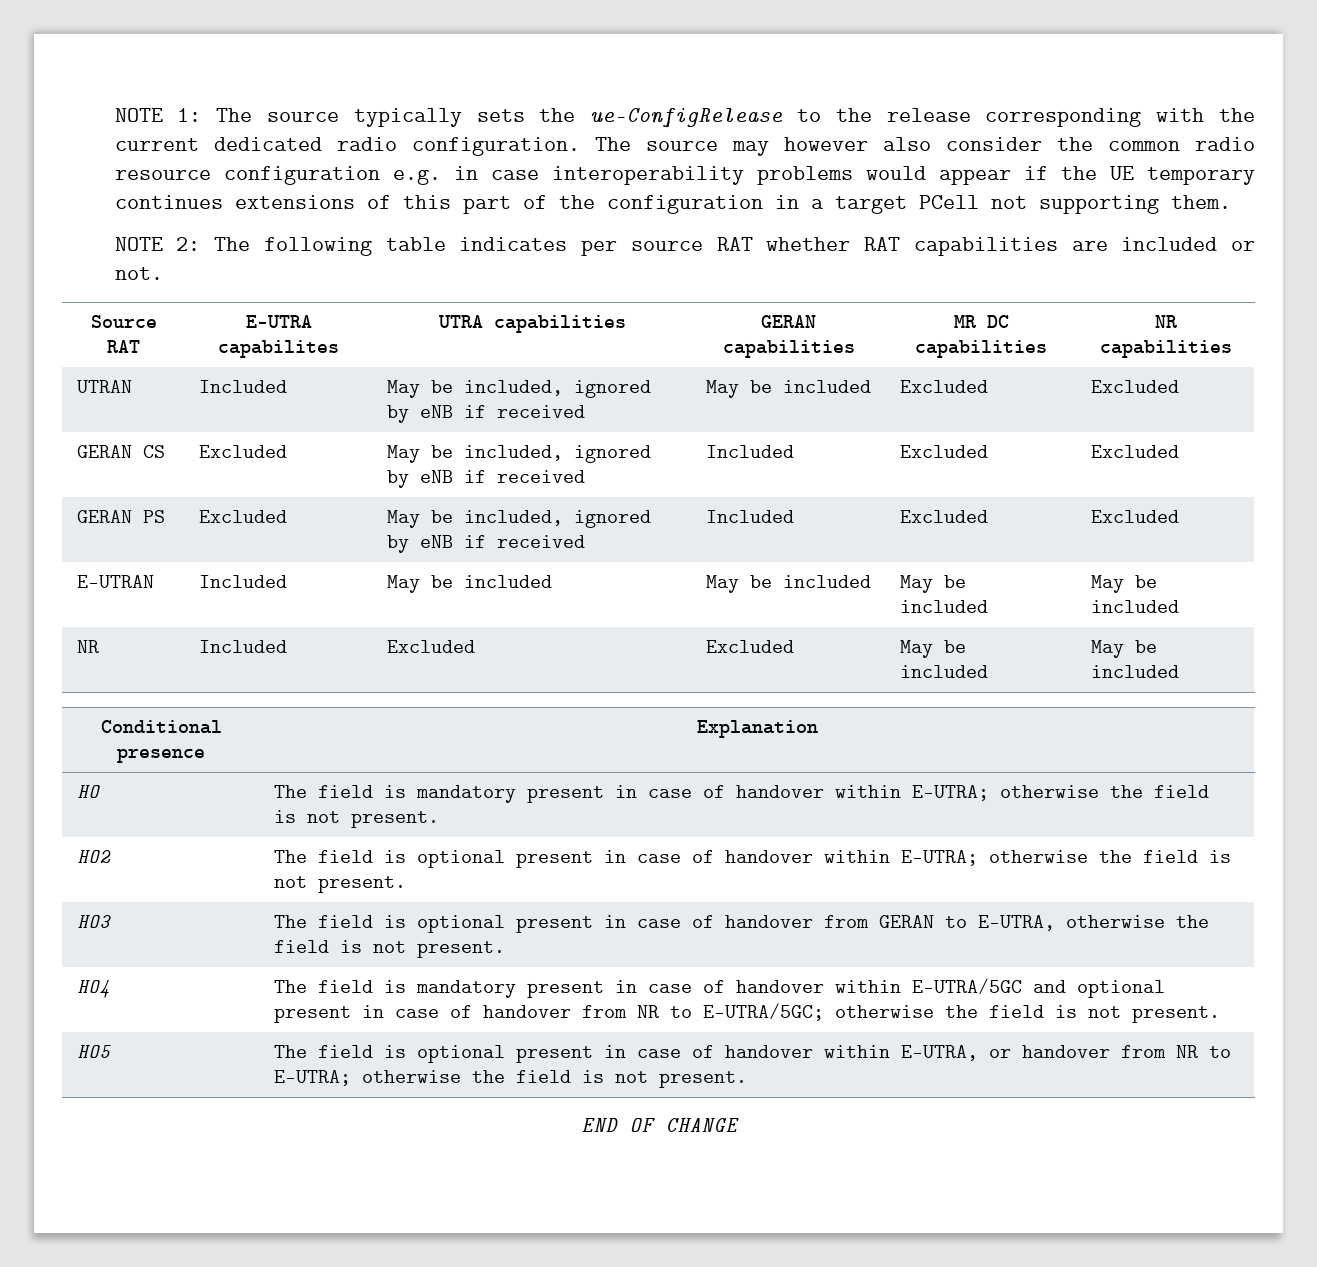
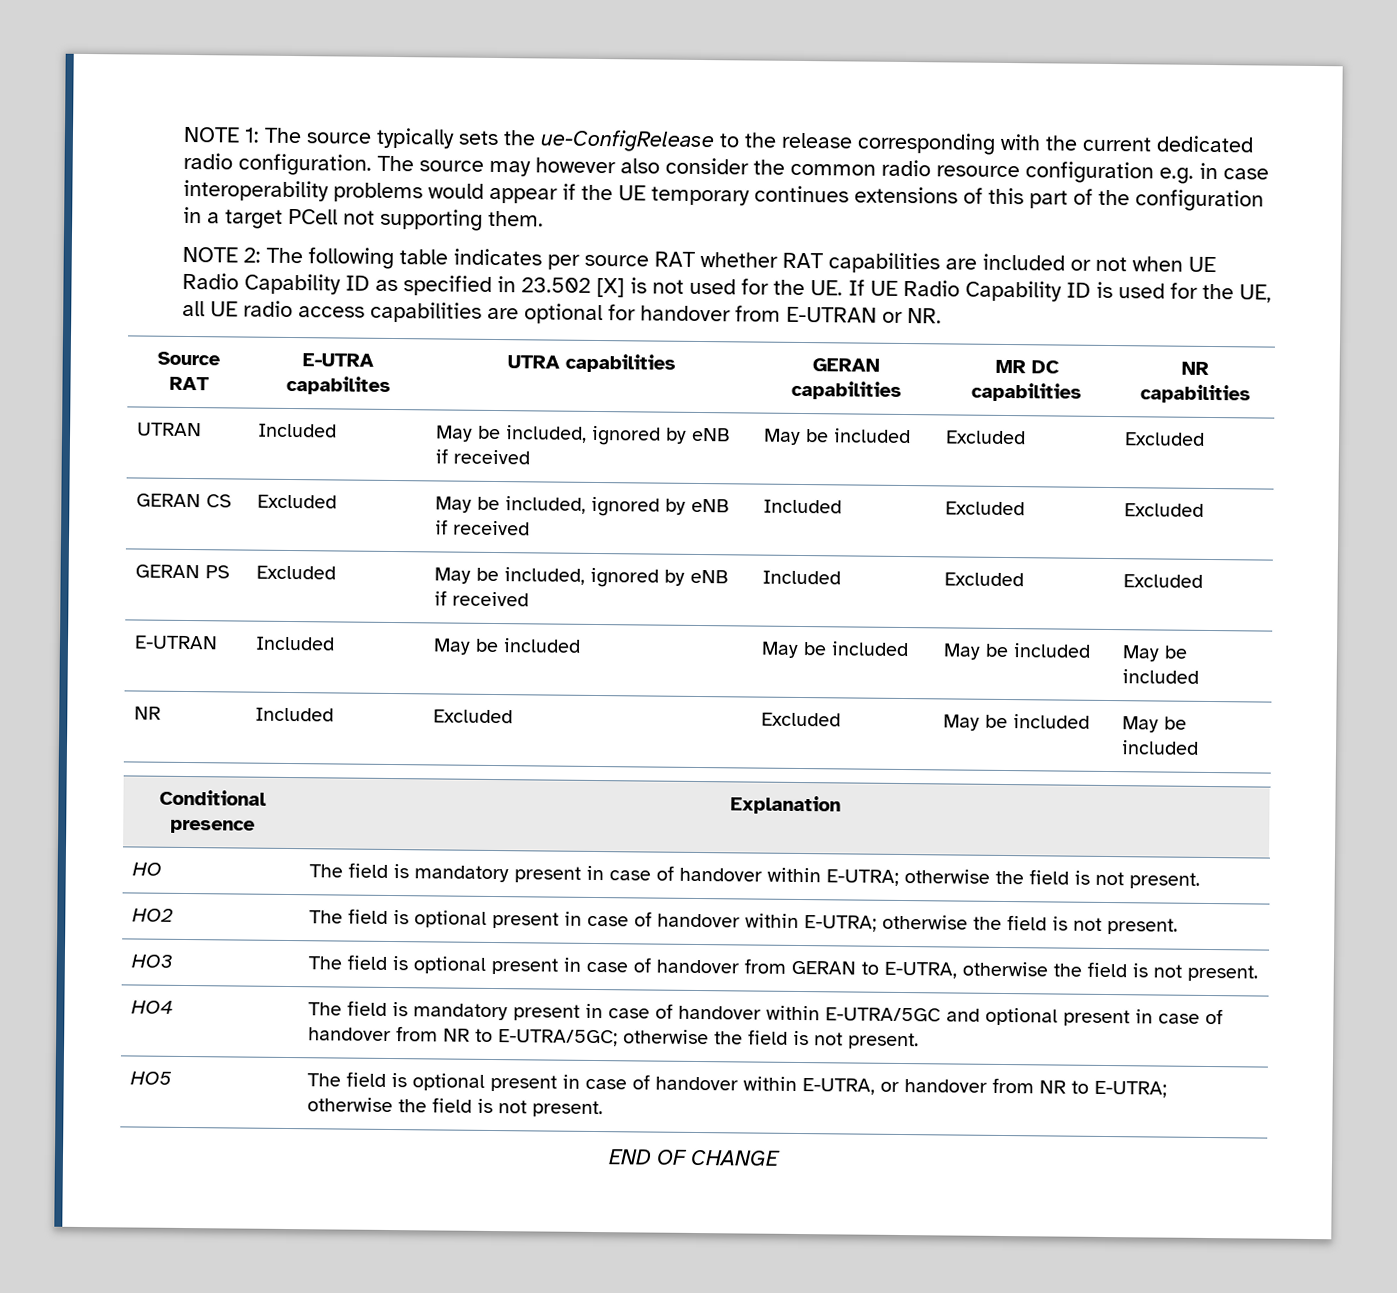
[114,267,163,280] not. -> [1095,256,1217,273] [182,272,1273,303] [182,300,943,325] not when UE Radio Capability ID as specified in 23.502 [X] is not used for the UE. If UE Radio Capability ID is used for the UE, all UE radio access capabilities are optional for handover from E-UTRAN or NR.

